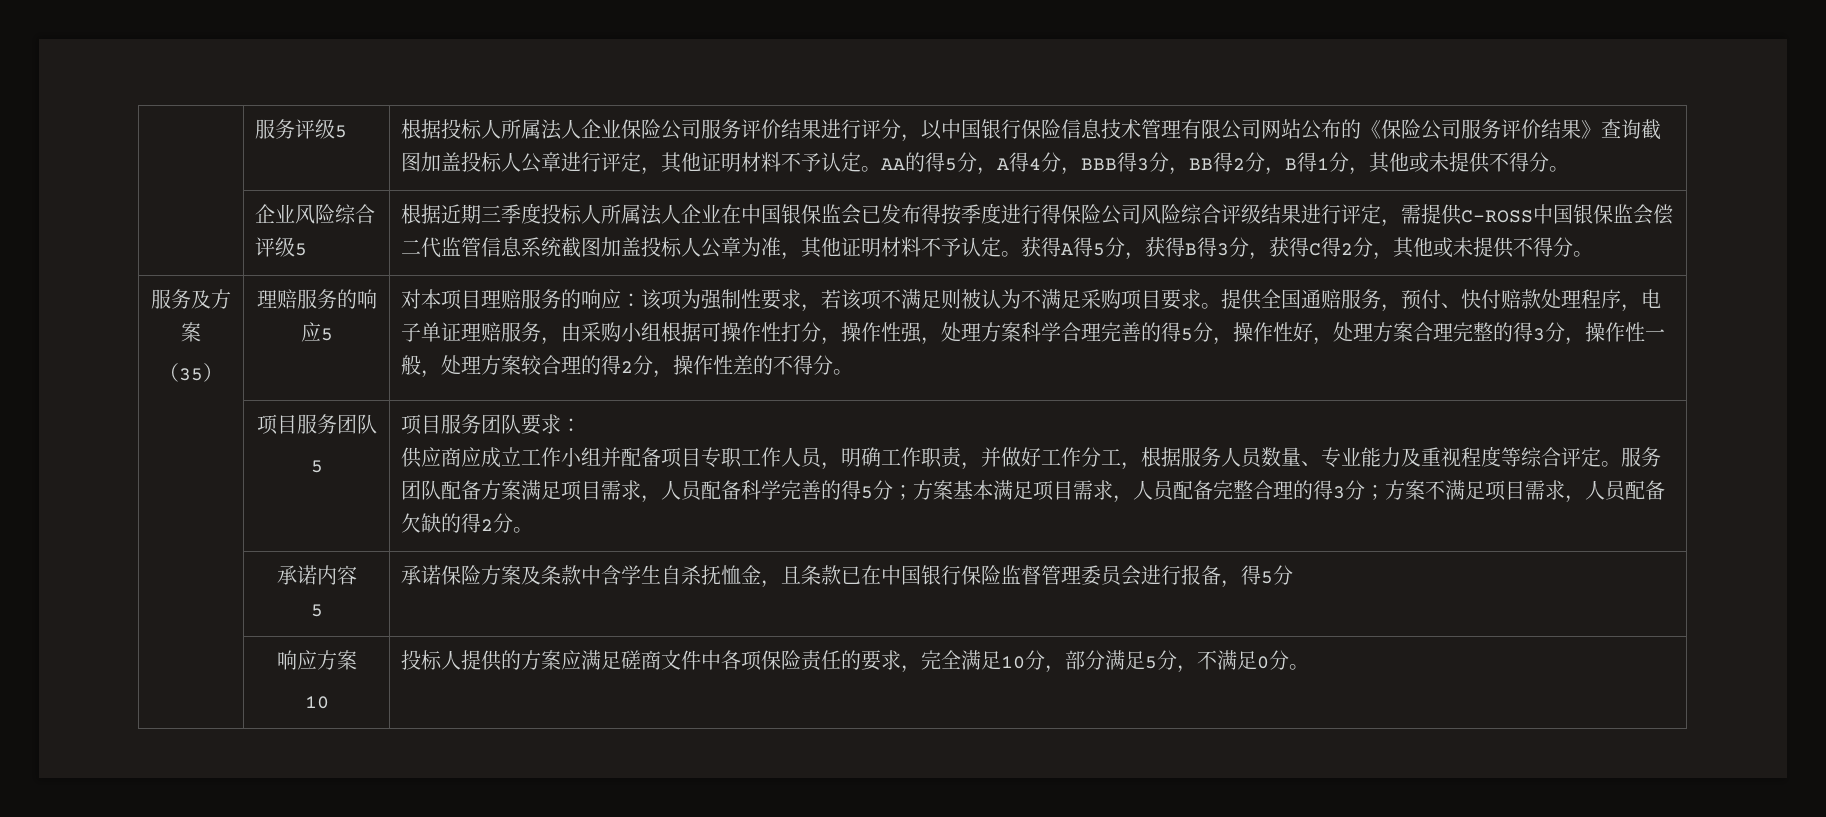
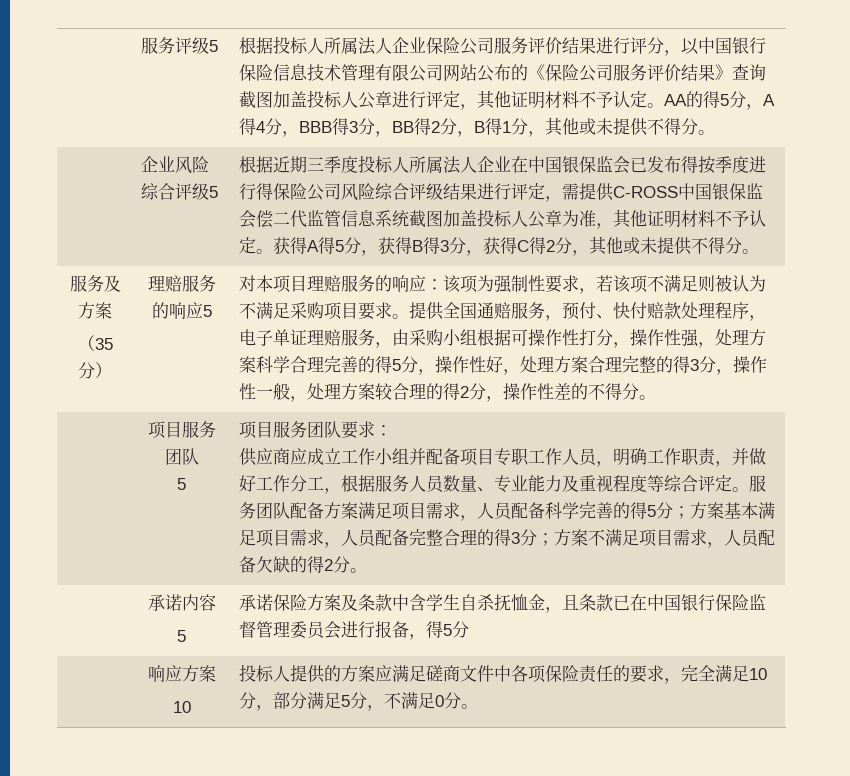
(203, 374) none -> [78,362,95,379] 分

